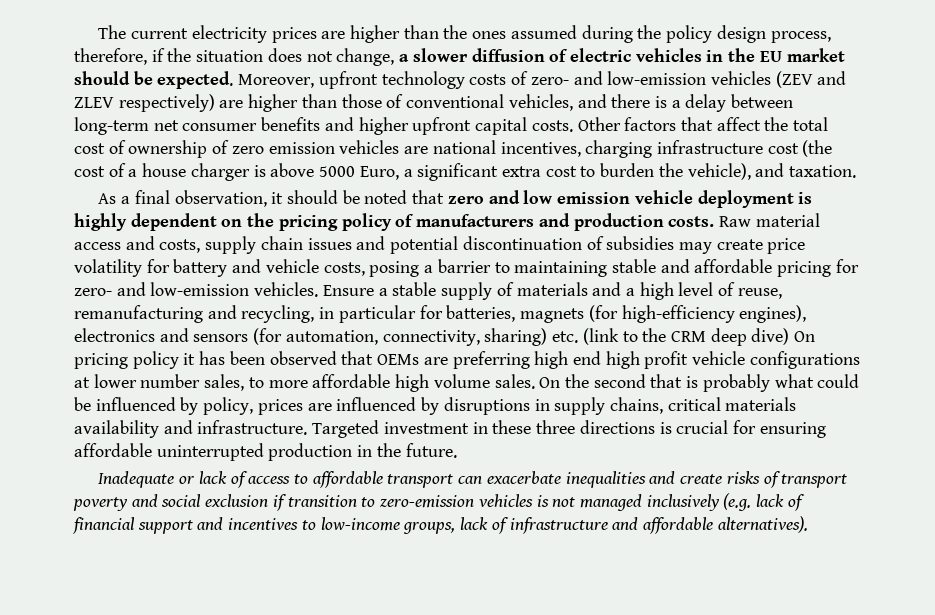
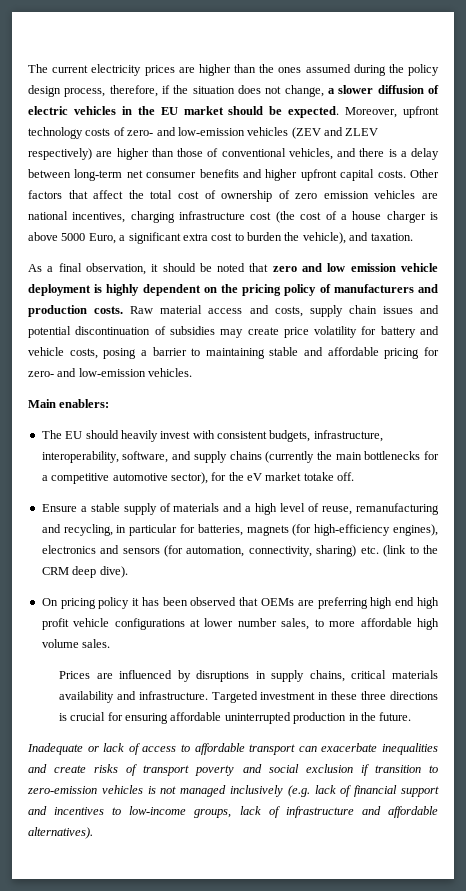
(319, 289) none -> [28,399,110,408] [41,430,383,442] [41,451,440,463] [41,472,355,484] // Main enablers: // The EU should heavily invest with consistent budgets, infrastructure, interoperability, software, and supply chains (currently the main bottlenecks for a competitive automotive sector), for the eV market totake off. //
[751,328,790,345] dive) -> [99,566,128,578] dive). //
[539,374,860,392] [74,397,303,415] On the second that is probably what could be influenced by policy, prices -> [58,671,90,679] // Prices

